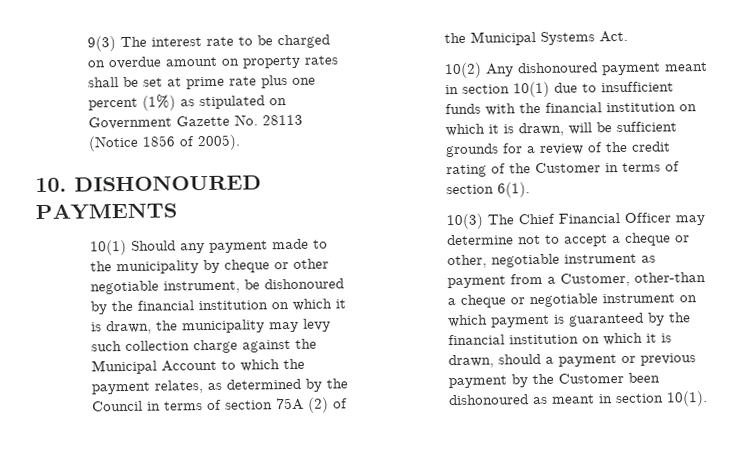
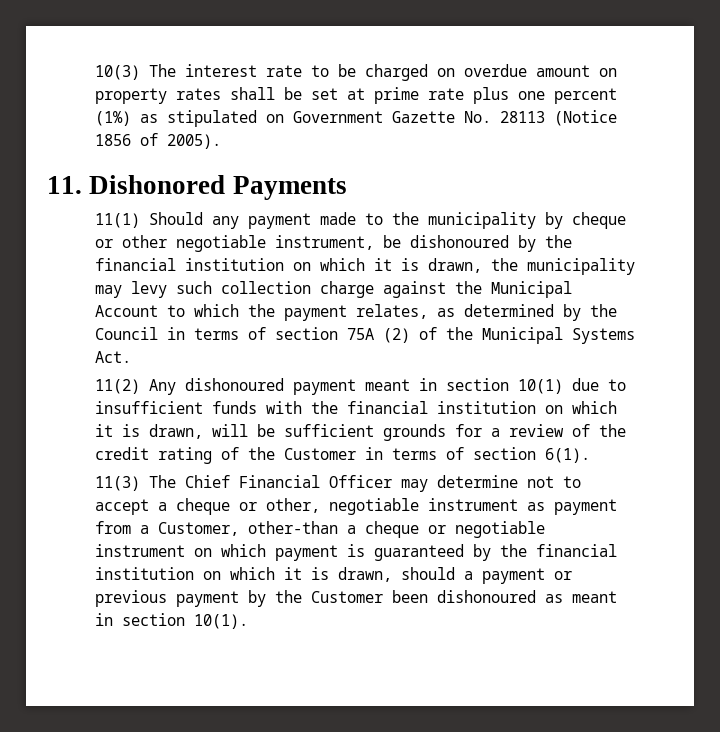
[86,36,116,52] 9(3) -> [95,65,141,80] 10(3)
[35,174,262,193] [35,202,177,221] [89,239,127,256] 10. DISHONOURED PAYMENTS // 10(1) -> [47,175,347,200] [95,213,141,228] 11. Dishonored Payments // 11(1)
[443,62,482,79] 10(2) -> [95,379,141,394] 11(2)
[445,213,483,230] 10(3) -> [95,476,141,491] 11(3)

